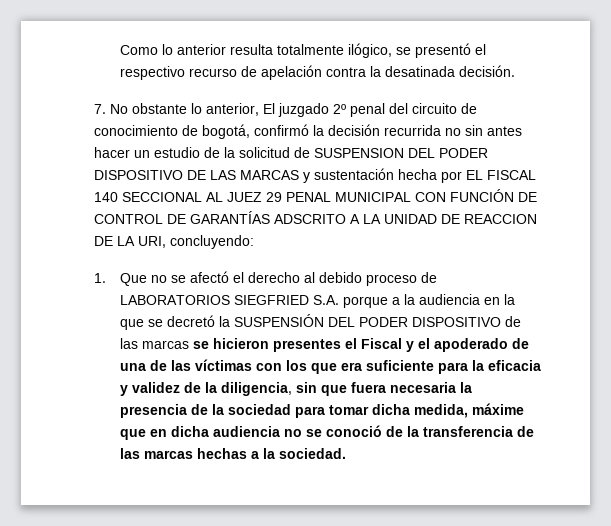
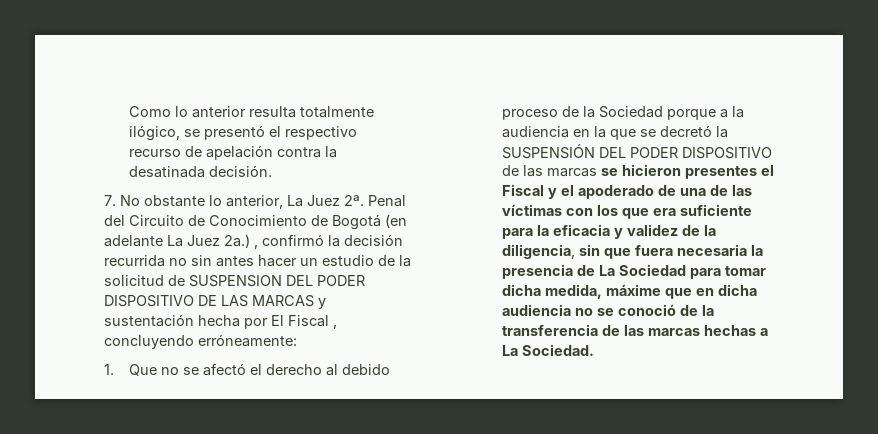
[263,103,478,117] [94,124,251,139] El juzgado 2º penal del circuito de conocimiento de bogotá, -> [286,195,406,207] [103,214,407,230] [103,234,258,249] La Juez 2ª. Penal del Circuito de Conocimiento de Bogotá (en adelante La Juez 2a.) ,
[466,170,537,180] [94,189,538,202] [94,211,538,224] [94,235,255,249] EL FISCAL 140 SECCIONAL AL JUEZ 29 PENAL MUNICIPAL CON FUNCIÓN DE CONTROL DE GARANTÍAS ADSCRITO A LA UNIDAD DE REACCION DE LA URI, concluyendo: -> [270,315,337,329] [103,334,297,349] El Fiscal , concluyendo erróneamente:
[120,295,340,305] LABORATORIOS SIEGFRIED S.A. -> [582,106,663,118] la Sociedad
[212,404,292,415] la sociedad -> [598,264,686,276] La Sociedad
[263,448,347,459] la sociedad. -> [501,344,594,356] La Sociedad.

